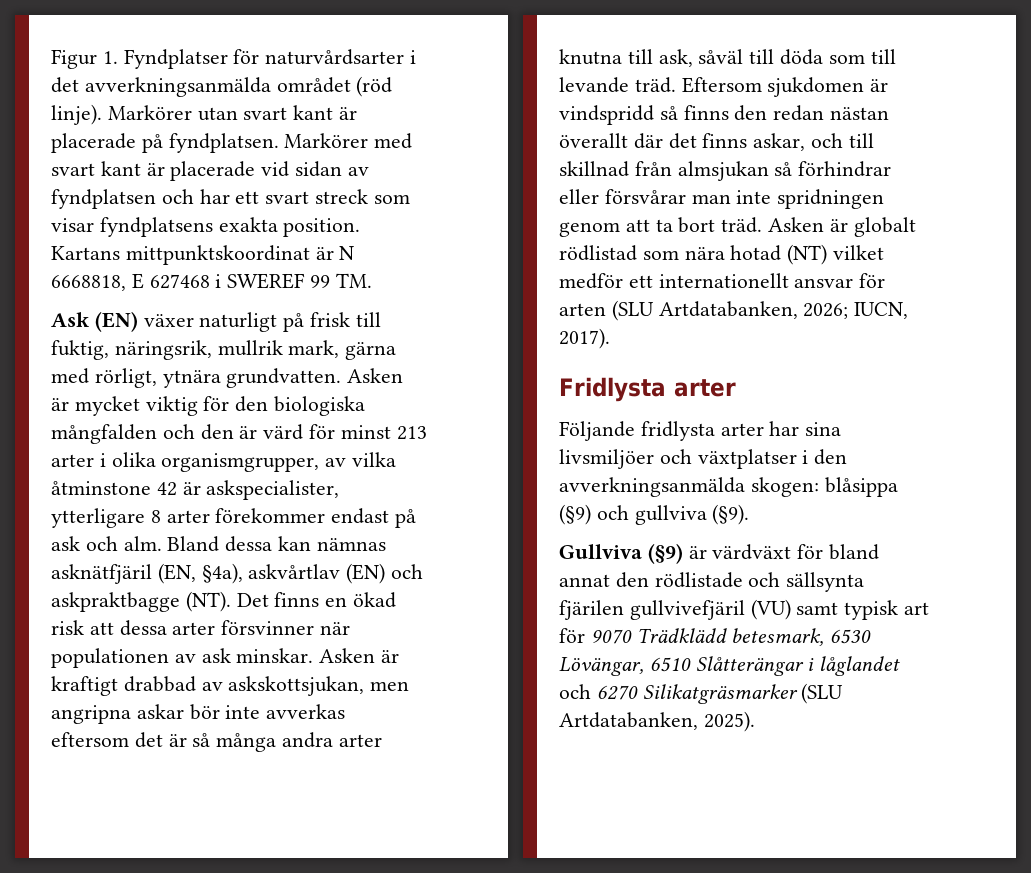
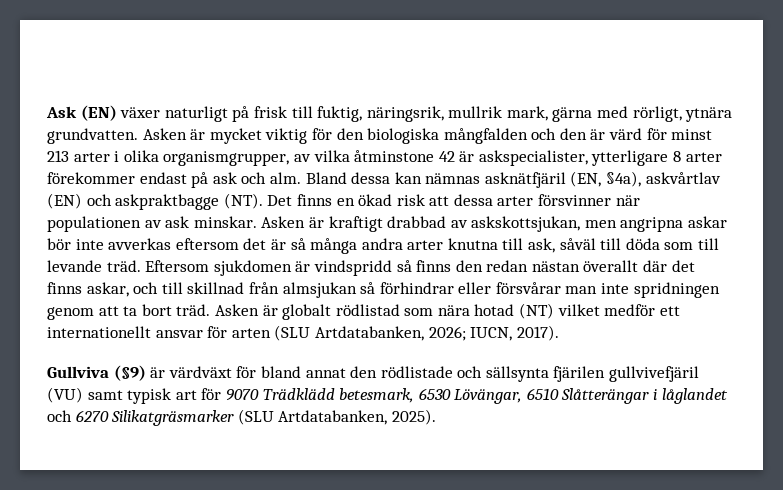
[51,49,417,69] [51,76,393,97] [51,104,358,125] [51,133,413,153] [51,161,369,181] [51,189,410,209] [51,217,361,237] [51,245,355,265] [51,273,372,291] Figur 1. Fyndplatser för naturvårdsarter i det avverkningsanmälda området (röd linje). Markörer utan svart kant är placerade på fyndplatsen. Markörer med svart kant är placerade vid sidan av fyndplatsen och har ett svart streck som visar fyndplatsens exakta position. Kartans mittpunktskoordinat är N 6668818, E 627468 i SWEREF 99 TM. // -> (46, 112) none
[559,377,736,402] [559,421,842,441] [559,449,848,469] [559,477,898,497] [559,504,750,525] // Fridlysta arter // Följande fridlysta arter har sina livsmiljöer och växtplatser i den avverkningsanmälda skogen: blåsippa (§9) och gullviva (§9). -> (559, 333) none

